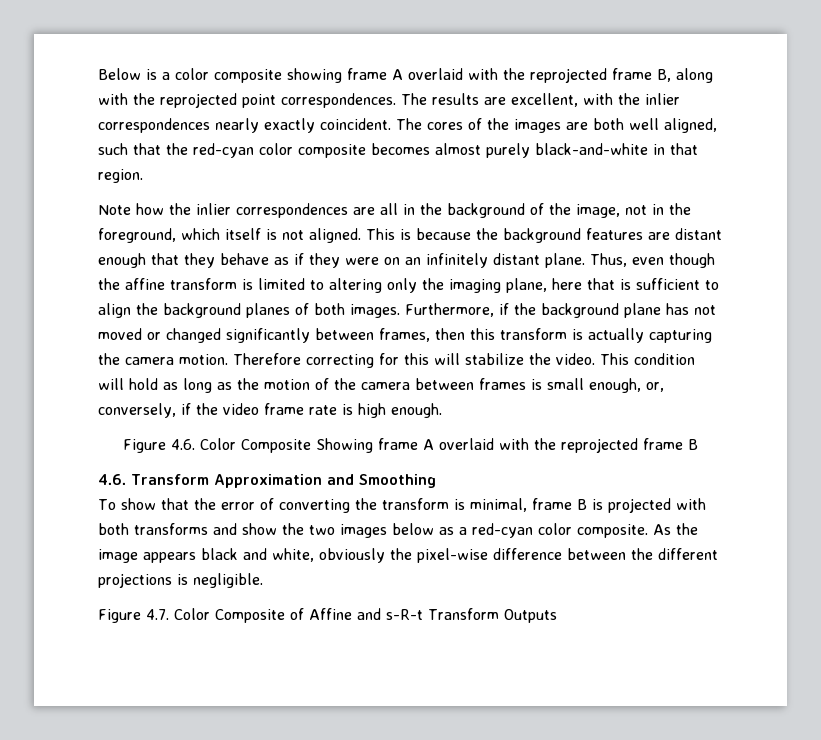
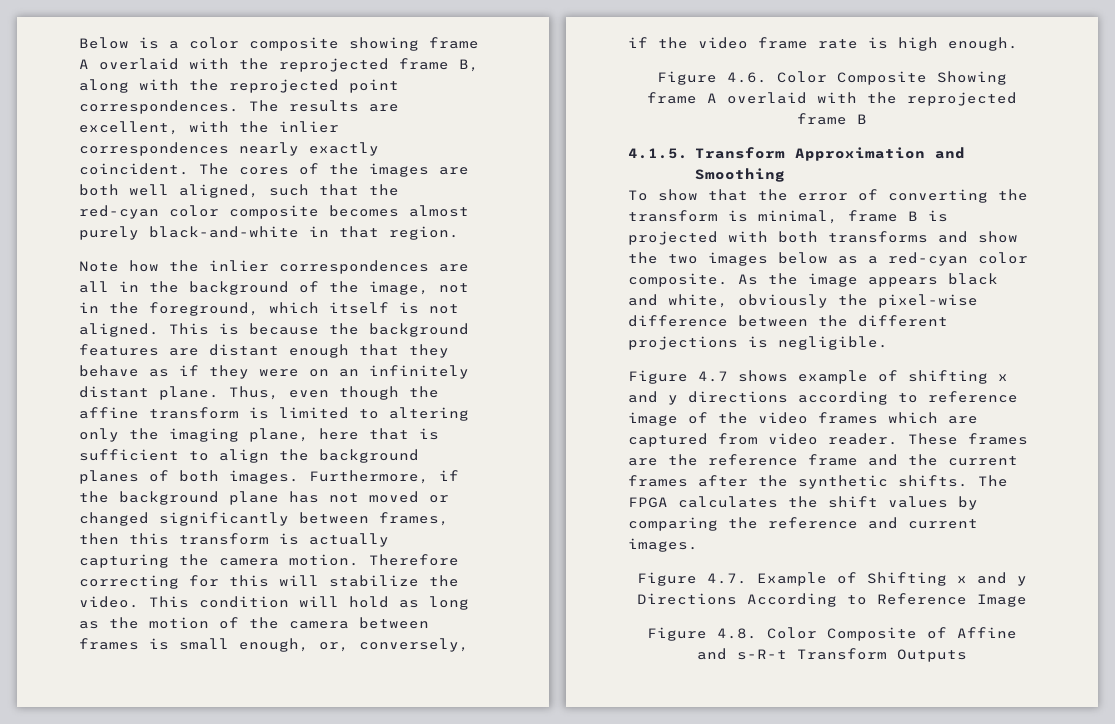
[98,474,126,485] 4.6. -> [628,148,688,159] 4.1.5.
[146,609,169,620] 4.7. -> [698,370,1008,384] [628,391,1018,405] [628,412,978,426] [628,433,1028,447] [628,454,1018,466] [628,475,1008,489] [628,496,978,510] [628,517,978,531] [628,538,698,552] [637,572,1027,586] [637,593,1027,607] [647,627,757,641] 4.7 shows example of shifting x and y directions according to reference image of the video frames which are captured from video reader. These frames are the reference frame and the current frames after the synthetic shifts. The FPGA calculates the shift values by comparing the reference and current images. // Figure 4.7. Example of Shifting x and y Directions According to Reference Image // Figure 4.8.

